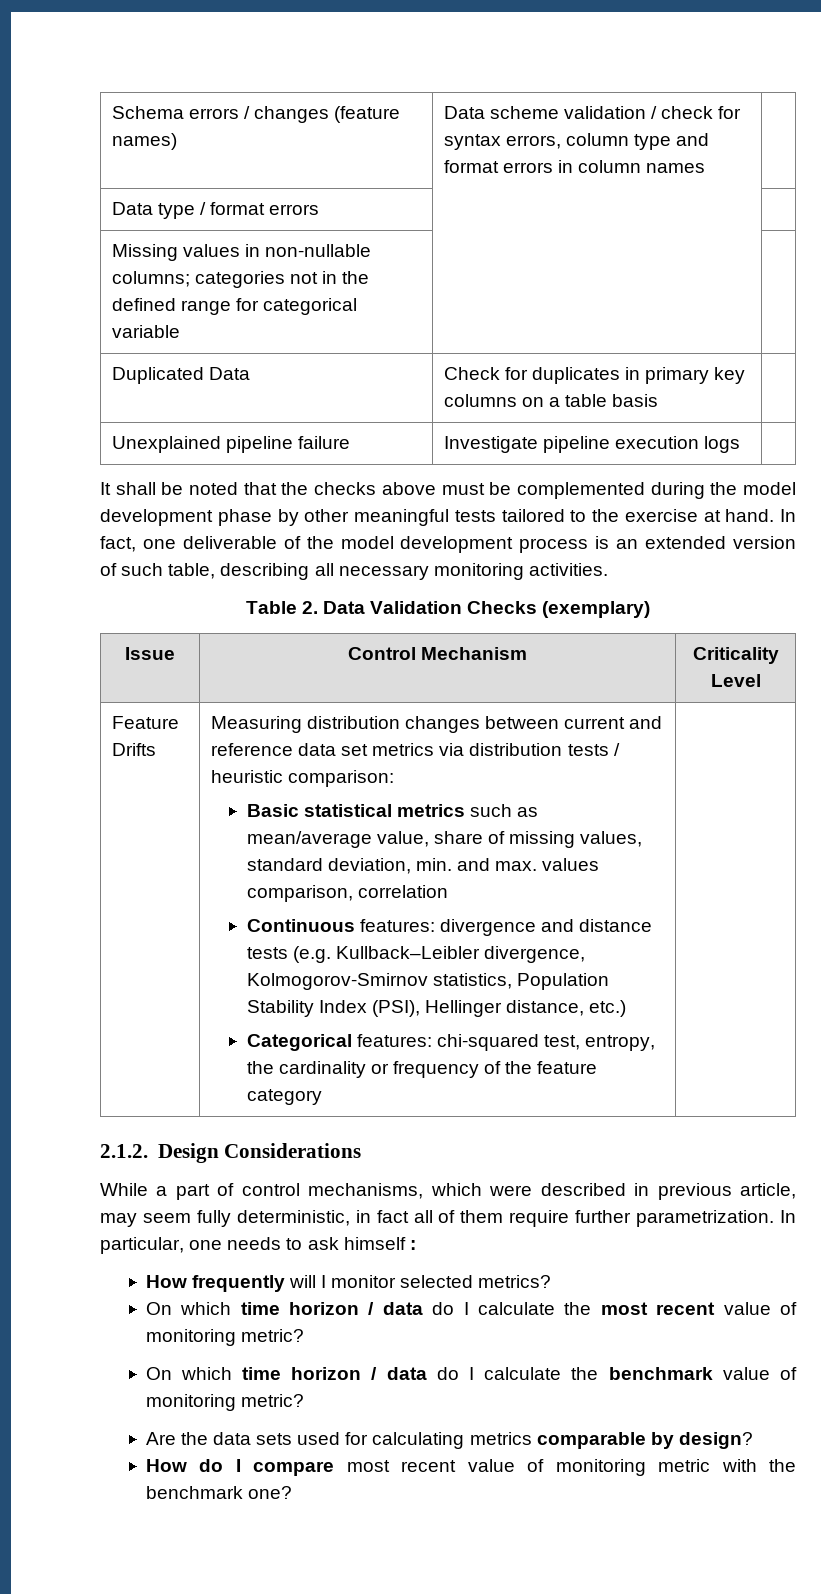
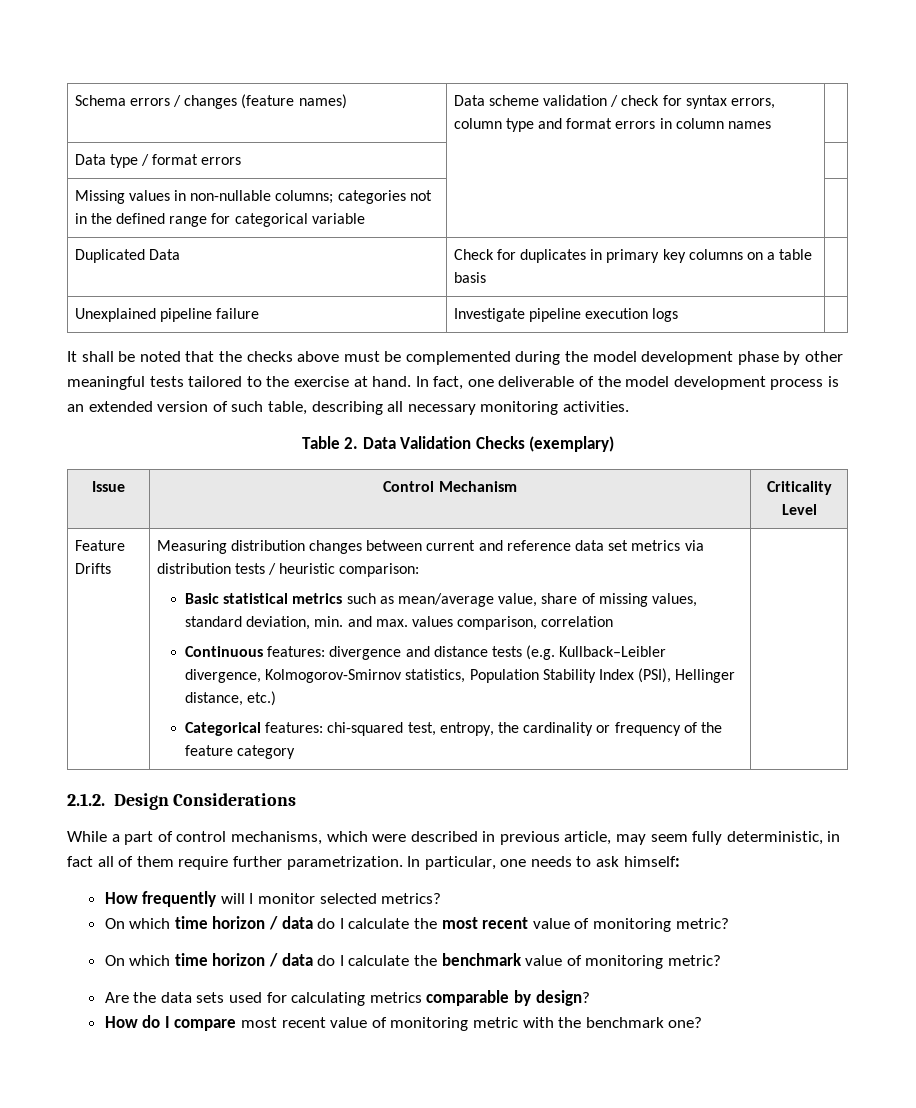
[343,1237,416,1250] himself : -> [623,856,680,867] himself:

